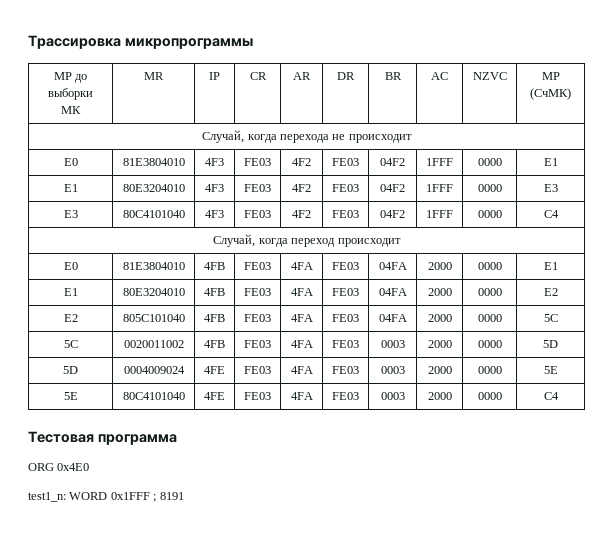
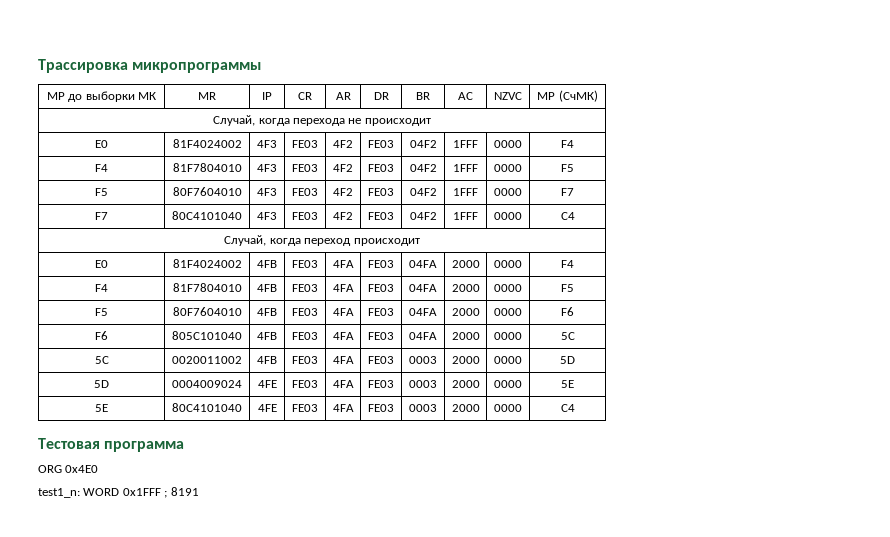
[122,158,185,166] [205,158,224,166] [244,158,271,166] [292,158,311,166] [332,158,359,166] [380,158,405,166] [426,158,453,166] [477,158,502,166] [543,158,558,166] [63,184,78,192] [122,184,185,192] [205,184,224,192] [244,184,271,192] [292,184,311,192] [332,184,359,192] [380,184,405,192] [426,184,453,192] [477,184,502,192] [543,184,558,192] [63,210,78,218] 81E3804010 | 4F3 | FE03 | 4F2 | FE03 | 04F2 | 1FFF | 0000 | E1 // E1 | 80E3204010 | 4F3 | FE03 | 4F2 | FE03 | 04F2 | 1FFF | 0000 | E3 // E3 -> [172,139,242,148] [257,140,277,148] [292,140,318,148] [333,140,353,148] [368,140,394,148] [409,140,437,148] [453,140,478,148] [494,140,522,148] [561,140,574,148] [95,164,108,172] [172,163,242,172] [257,164,277,172] [292,164,318,172] [333,164,353,172] [368,164,394,172] [409,164,437,172] [453,164,478,172] [494,164,522,172] [561,164,574,172] [95,188,108,196] [172,187,242,196] [257,188,277,196] [292,188,318,196] [333,188,353,196] [368,188,394,196] [409,188,437,196] [453,188,478,196] [494,188,522,196] [561,188,574,196] [95,212,108,220] 81F4024002 | 4F3 | FE03 | 4F2 | FE03 | 04F2 | 1FFF | 0000 | F4 // F4 | 81F7804010 | 4F3 | FE03 | 4F2 | FE03 | 04F2 | 1FFF | 0000 | F5 // F5 | 80F7604010 | 4F3 | FE03 | 4F2 | FE03 | 04F2 | 1FFF | 0000 | F7 // F7
[122,262,185,270] [204,262,225,270] [244,262,271,270] [290,262,313,270] [332,262,359,270] [378,262,407,270] [427,262,452,270] [477,262,502,270] [543,262,558,270] [63,288,78,296] [122,288,185,296] [204,288,225,296] [244,288,271,296] [290,288,313,296] [332,288,359,296] [378,288,407,296] [427,288,452,296] [477,288,502,296] [543,288,558,296] [63,314,78,322] 81E3804010 | 4FB | FE03 | 4FA | FE03 | 04FA | 2000 | 0000 | E1 // E1 | 80E3204010 | 4FB | FE03 | 4FA | FE03 | 04FA | 2000 | 0000 | E2 // E2 -> [172,259,242,268] [257,260,277,268] [292,260,318,268] [332,260,354,268] [368,260,394,268] [409,260,437,268] [451,260,480,268] [494,260,522,268] [561,260,574,268] [95,284,108,292] [172,283,242,292] [257,284,277,292] [292,284,318,292] [332,284,354,292] [368,284,394,292] [409,284,437,292] [451,284,480,292] [494,284,522,292] [561,284,574,292] [95,308,108,316] [172,307,242,316] [257,308,277,316] [292,308,318,316] [332,308,354,316] [368,308,394,316] [409,308,437,316] [451,308,480,316] [494,308,522,316] [561,307,574,316] [95,331,108,340] 81F4024002 | 4FB | FE03 | 4FA | FE03 | 04FA | 2000 | 0000 | F4 // F4 | 81F7804010 | 4FB | FE03 | 4FA | FE03 | 04FA | 2000 | 0000 | F5 // F5 | 80F7604010 | 4FB | FE03 | 4FA | FE03 | 04FA | 2000 | 0000 | F6 // F6

